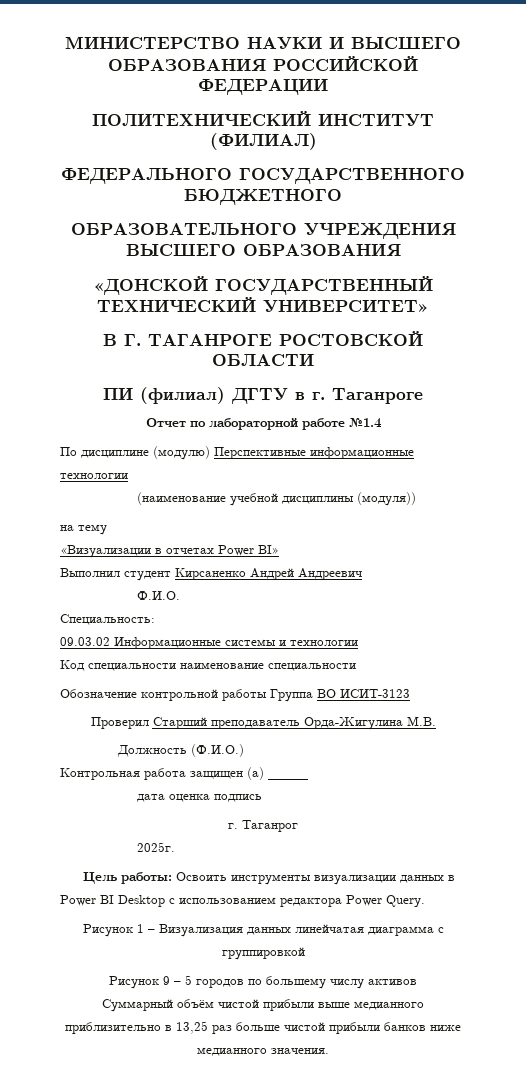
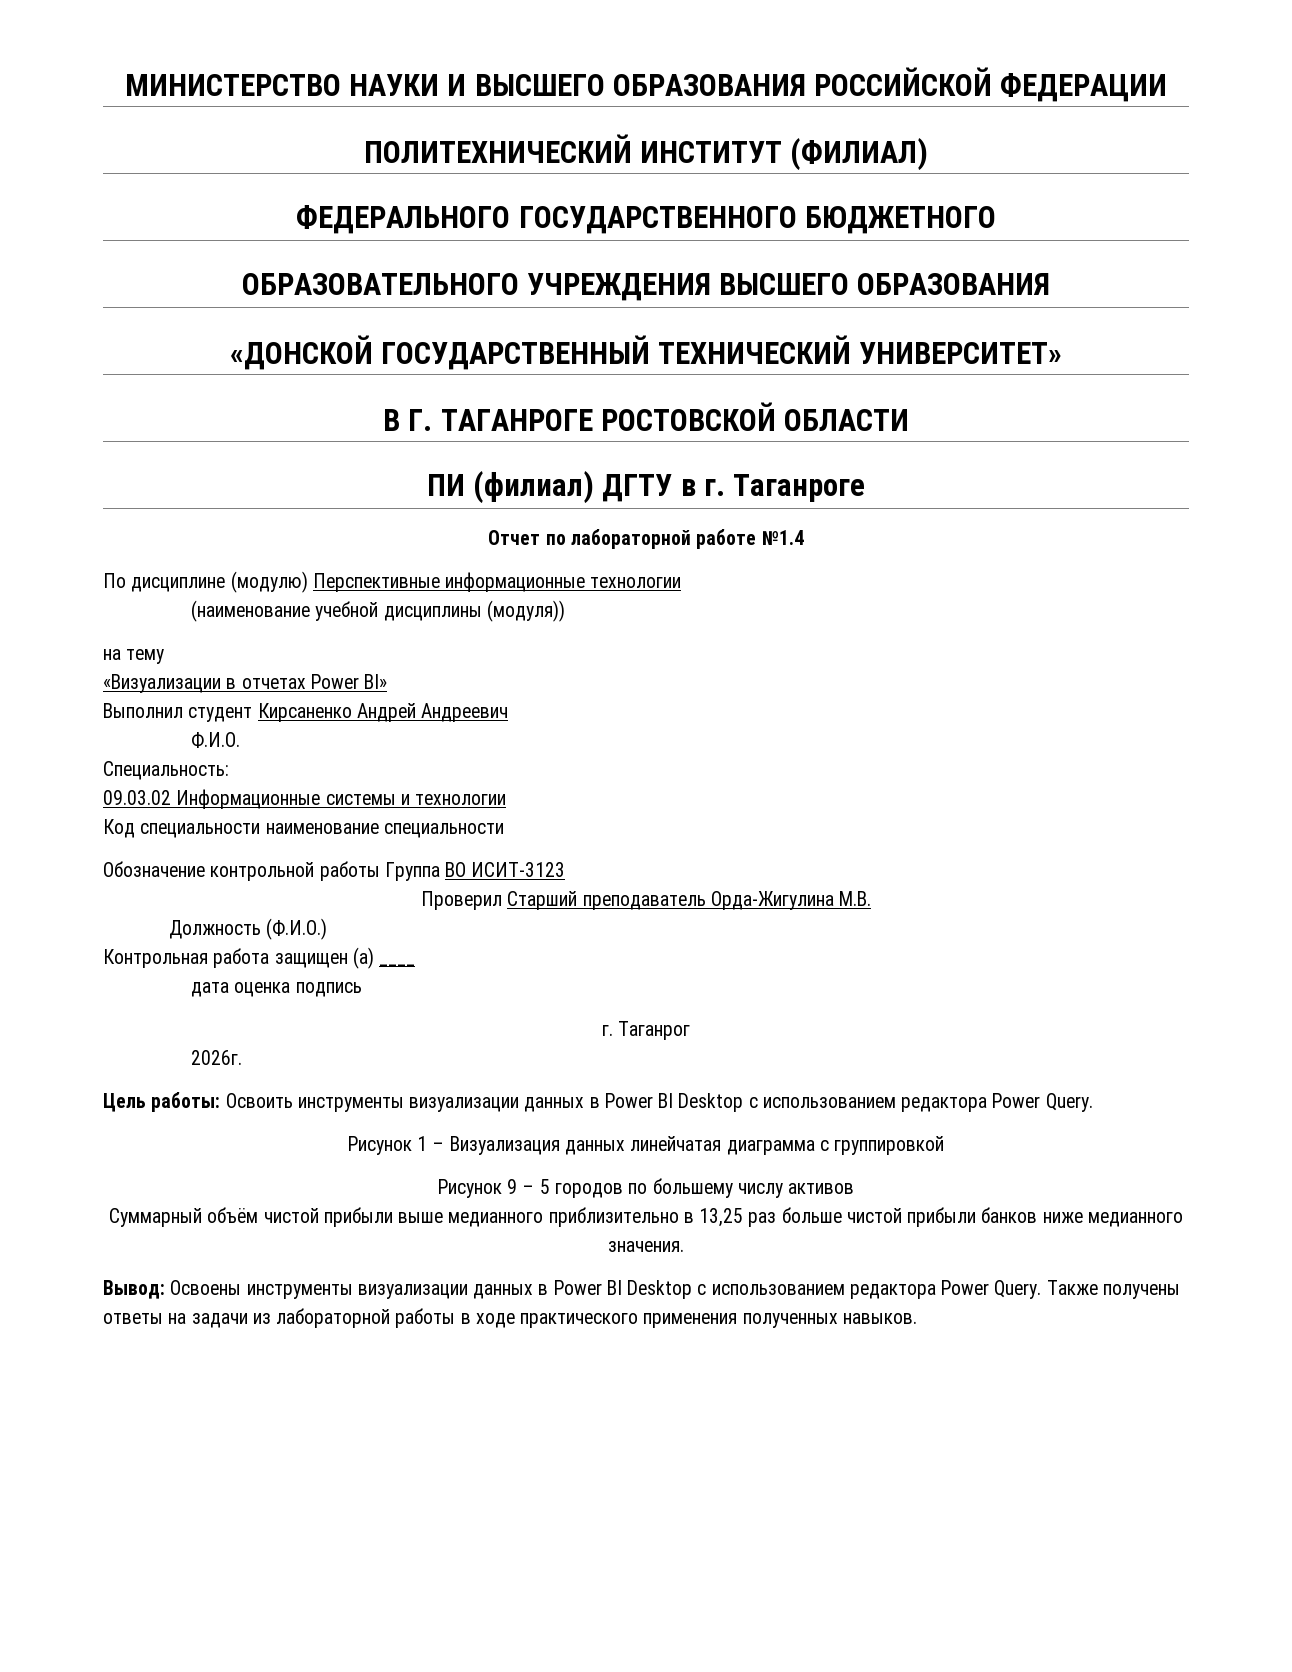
[136,842,175,852] 2025г. -> [191,1050,243,1065] 2026г.
(329, 1051) none -> [103,1280,1180,1299] [103,1308,917,1328] // Вывод: Освоены инструменты визуализации данных в Power BI Desktop с использованием редактора Power Query. Также получены ответы на задачи из лабораторной работы в ходе практического применения полученных навыков.

